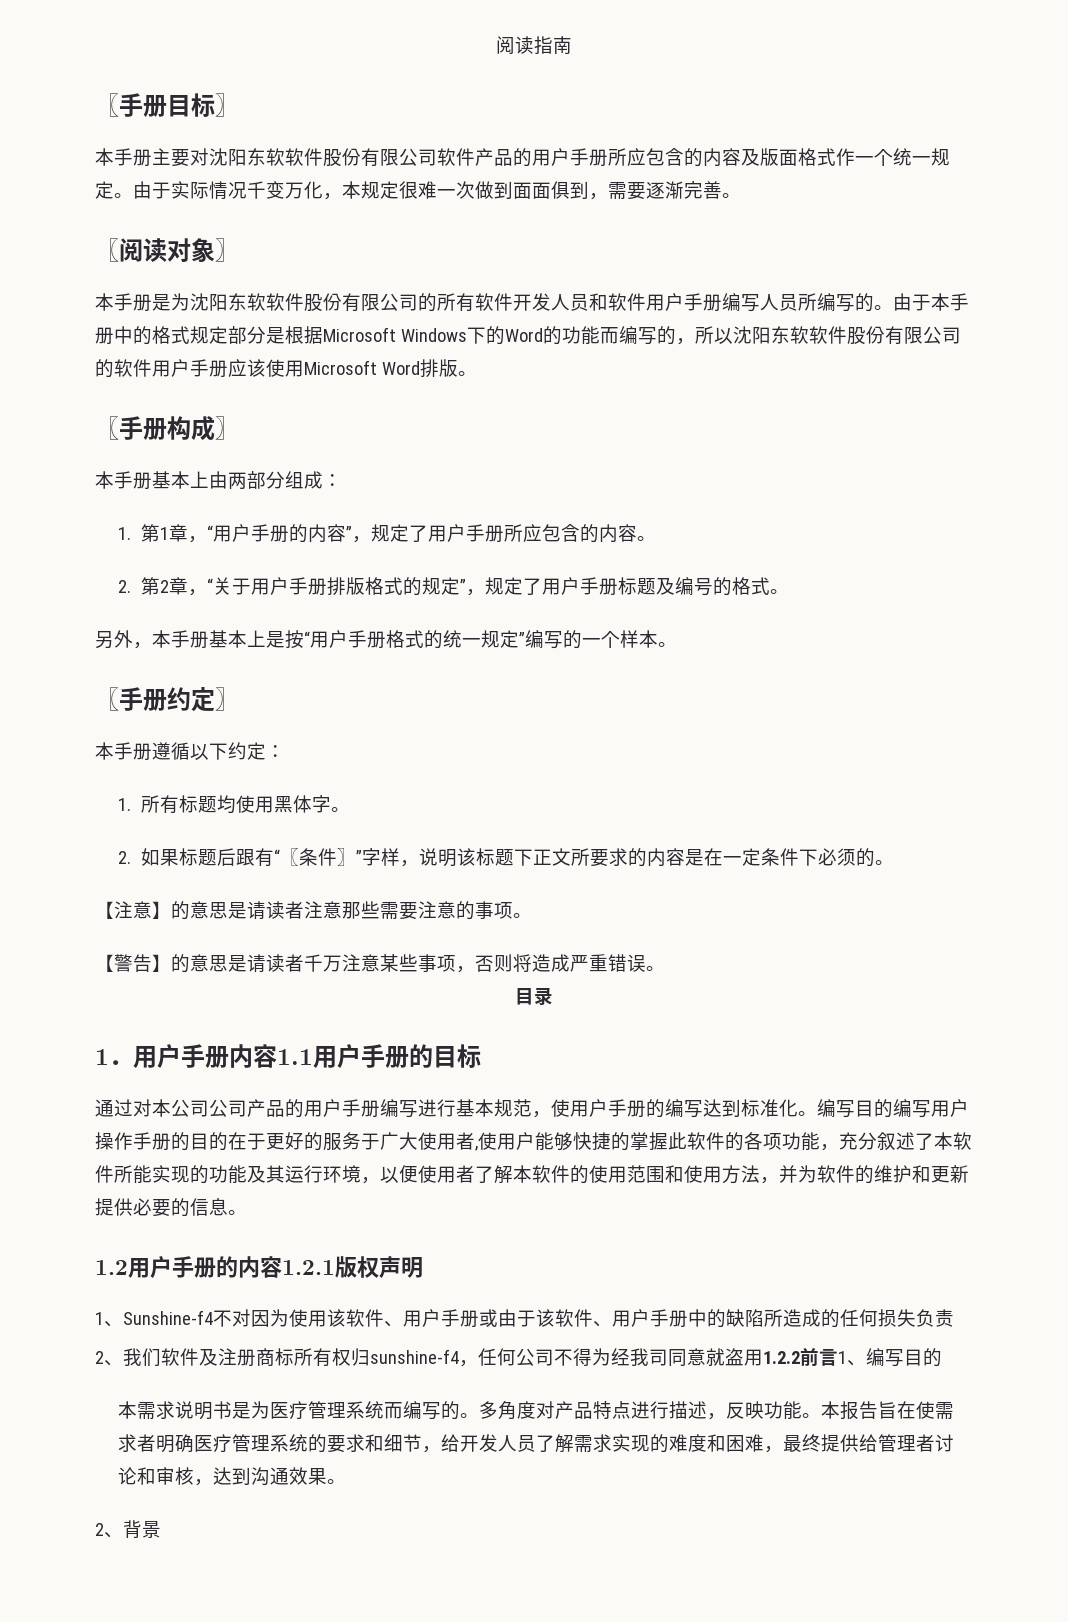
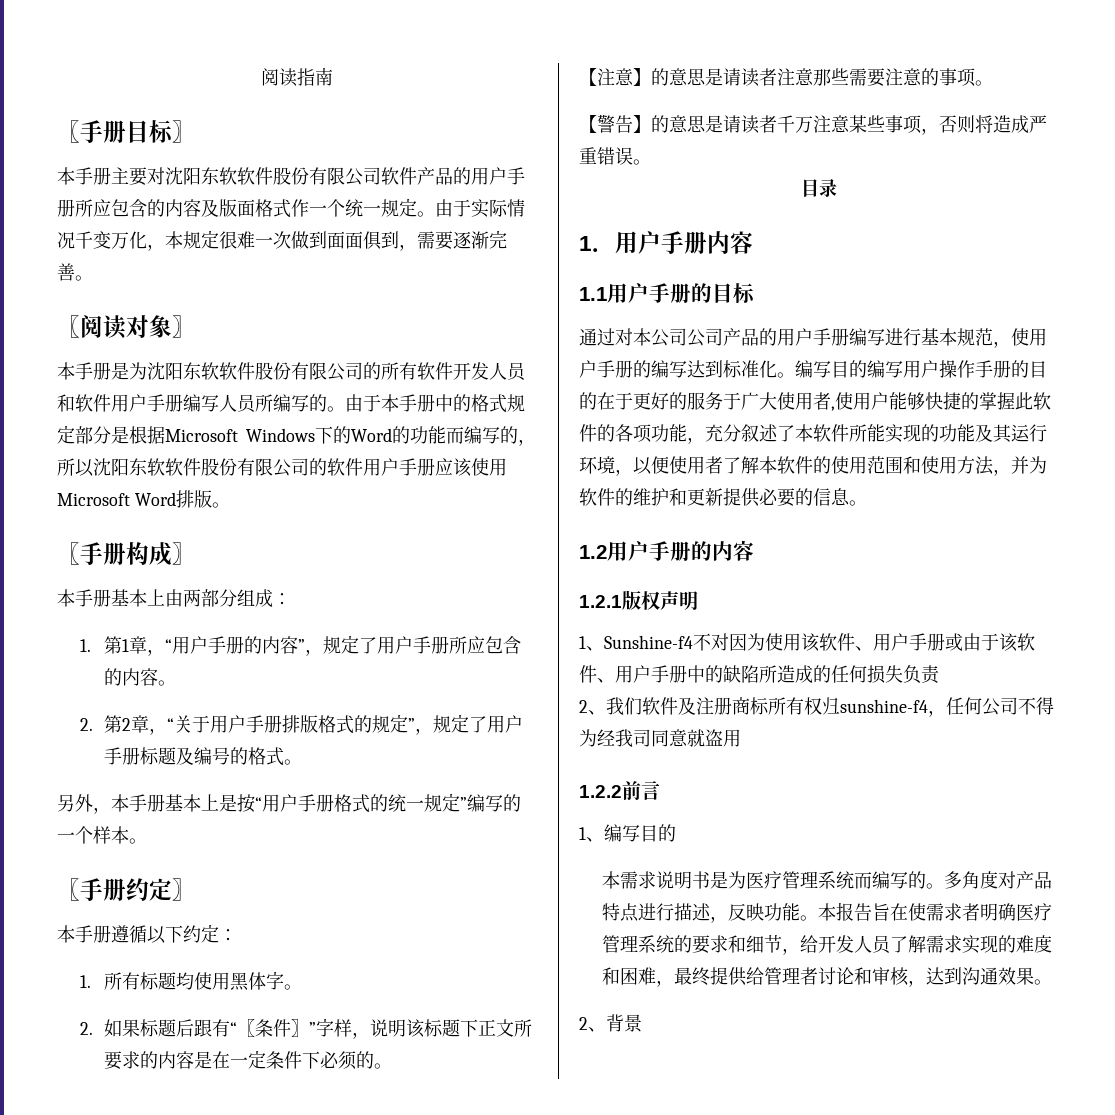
(277, 1056) none -> (753, 242) //
(282, 1267) none -> (754, 550) //
(763, 1357) none -> (741, 738) //
(838, 1357) none -> (660, 790) //

